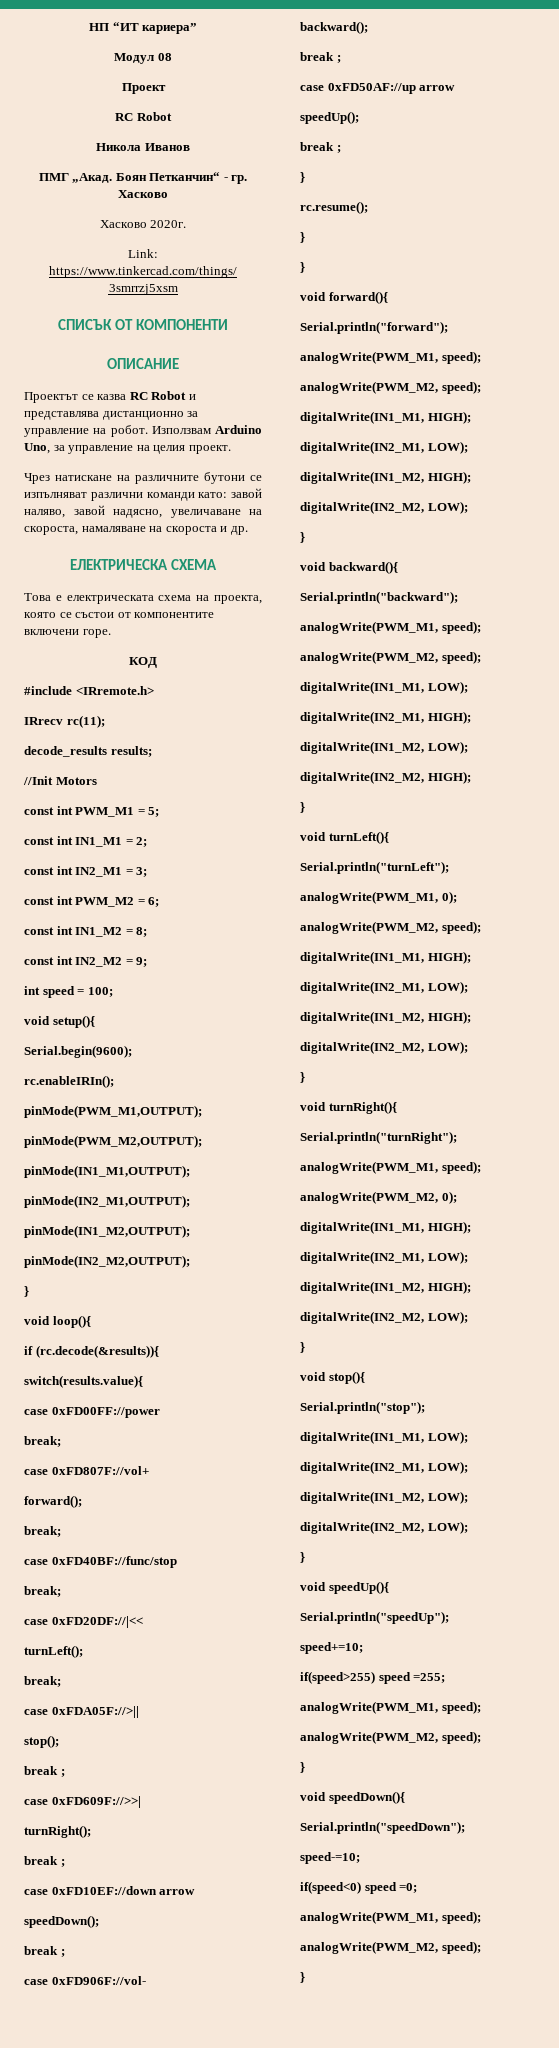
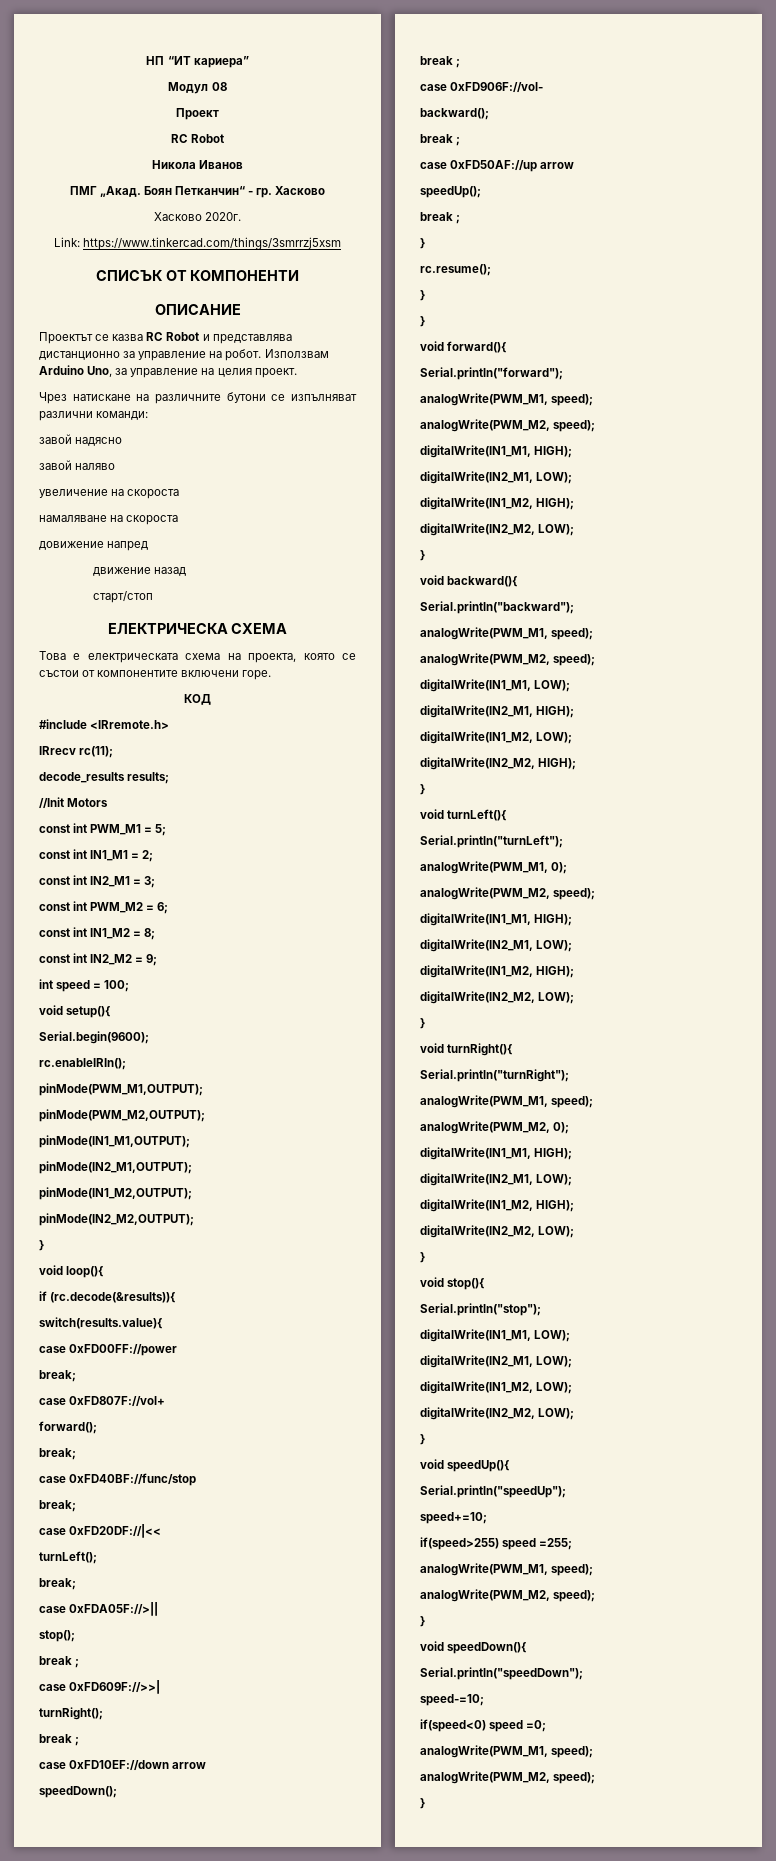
[146,488,262,501] [24,505,262,518] [24,526,248,535] команди като: завой наляво, завой надясно, увеличаване на скороста, намаляване на скороста и др. -> [96,411,149,420] [39,434,123,446] [39,460,116,470] [39,489,180,499] [39,515,179,525] [39,541,149,551] [93,567,187,576] [93,591,154,603] команди: // завой надясно // завой наляво // увеличение на скороста // намаляване на скороста // довижение напред // движение назад // старт/стоп

